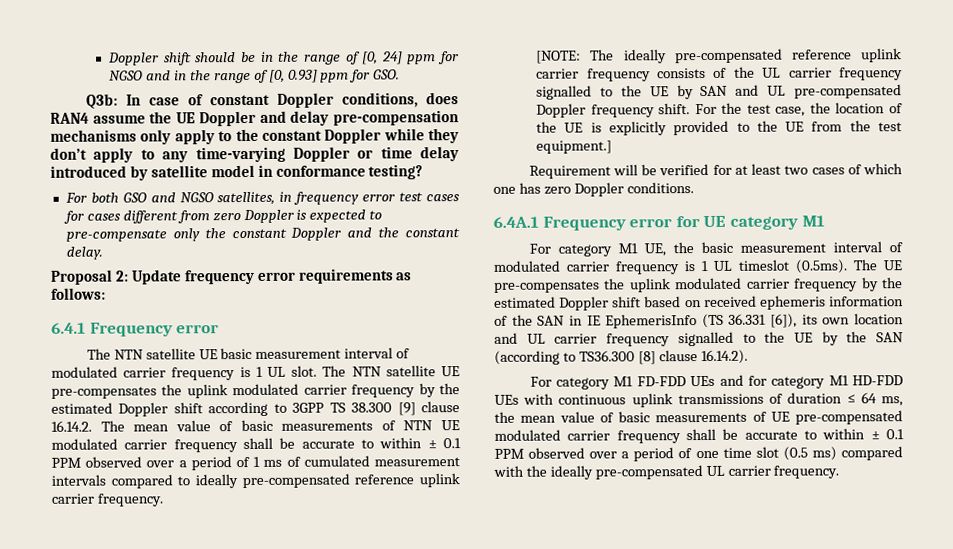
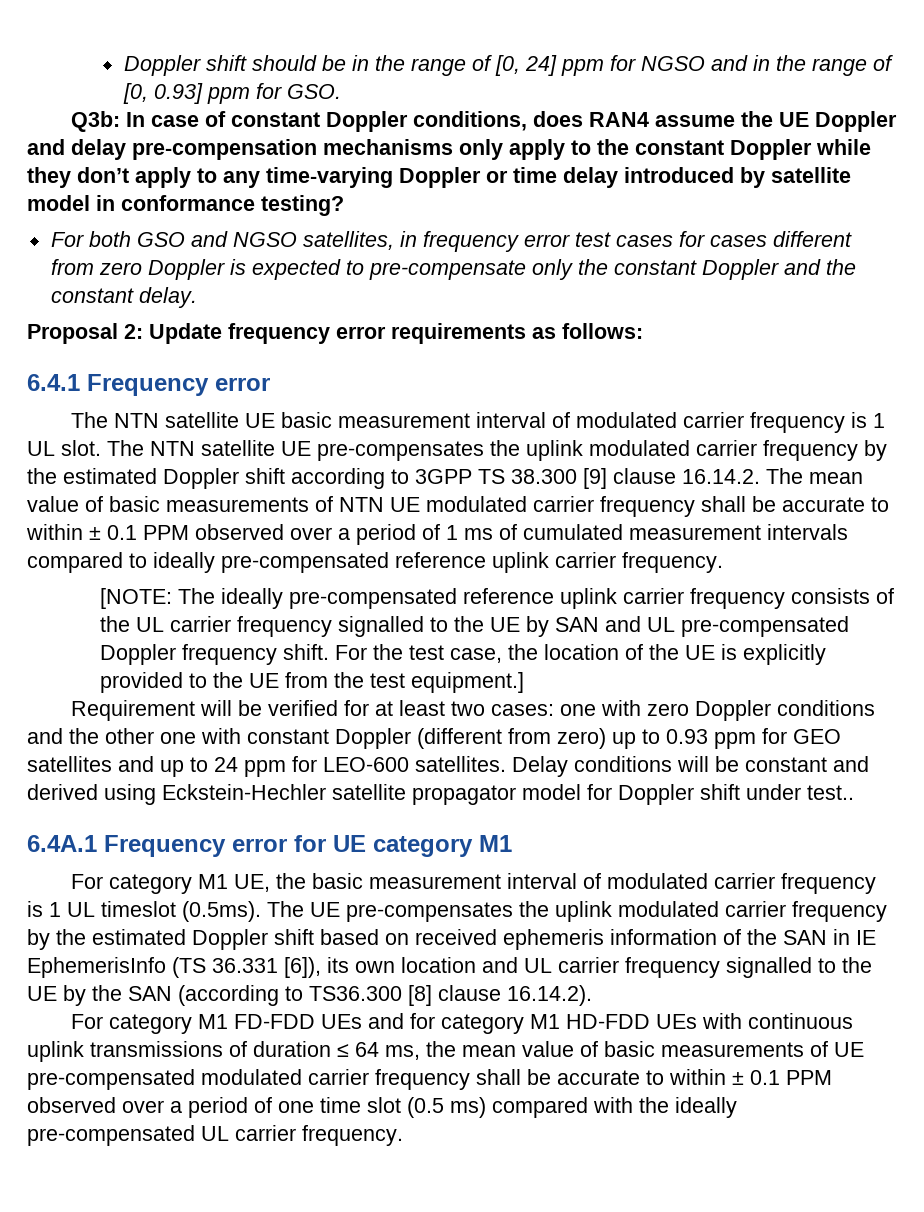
[811,163,903,175] [493,182,694,197] cases of which one has zero Doppler conditions. -> [490,700,875,721] [27,728,841,749] [27,756,869,777] [27,784,854,805] cases: one with zero Doppler conditions and the other one with constant Doppler (different from zero) up to 0.93 ppm for GEO satellites and up to 24 ppm for LEO-600 satellites. Delay conditions will be constant and derived using Eckstein-Hechler satellite propagator model for Doppler shift under test..

